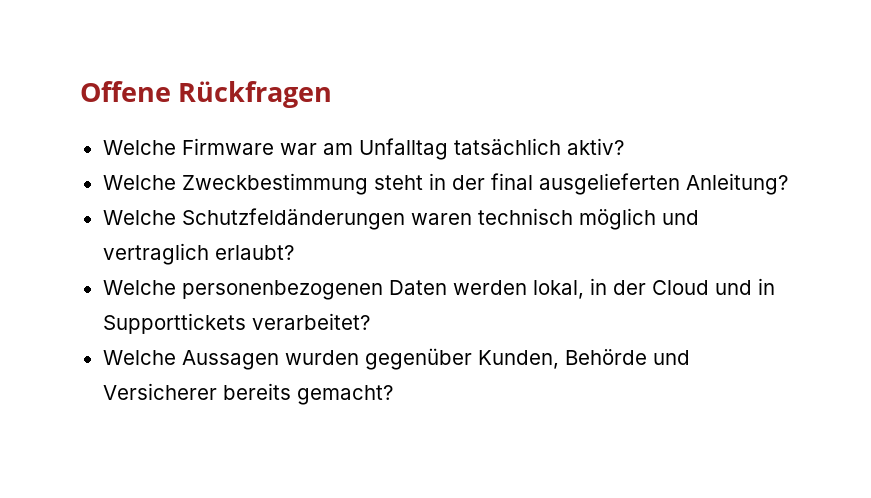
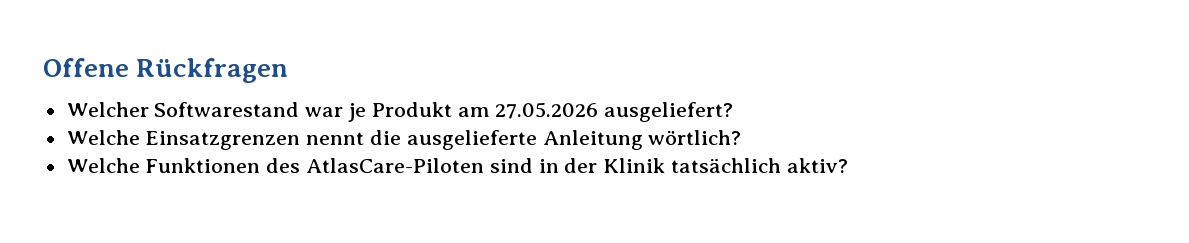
[102,138,624,160] [102,173,788,195] [102,208,699,230] [102,243,294,265] [102,278,775,300] [102,313,370,334] [102,348,690,370] [102,383,393,405] Welche Firmware war am Unfalltag tatsächlich aktiv? // Welche Zweckbestimmung steht in der final ausgelieferten Anleitung? // Welche Schutzfeldänderungen waren technisch möglich und vertraglich erlaubt? // Welche personenbezogenen Daten werden lokal, in der Cloud und in Supporttickets verarbeitet? // Welche Aussagen wurden gegenüber Kunden, Behörde und Versicherer bereits gemacht? -> [66,102,734,122] [66,130,742,150] [66,158,848,173] Welcher Softwarestand war je Produkt am 27.05.2026 ausgeliefert? // Welche Einsatzgrenzen nennt die ausgelieferte Anleitung wörtlich? // Welche Funktionen des AtlasCare-Piloten sind in der Klinik tatsächlich aktiv?

